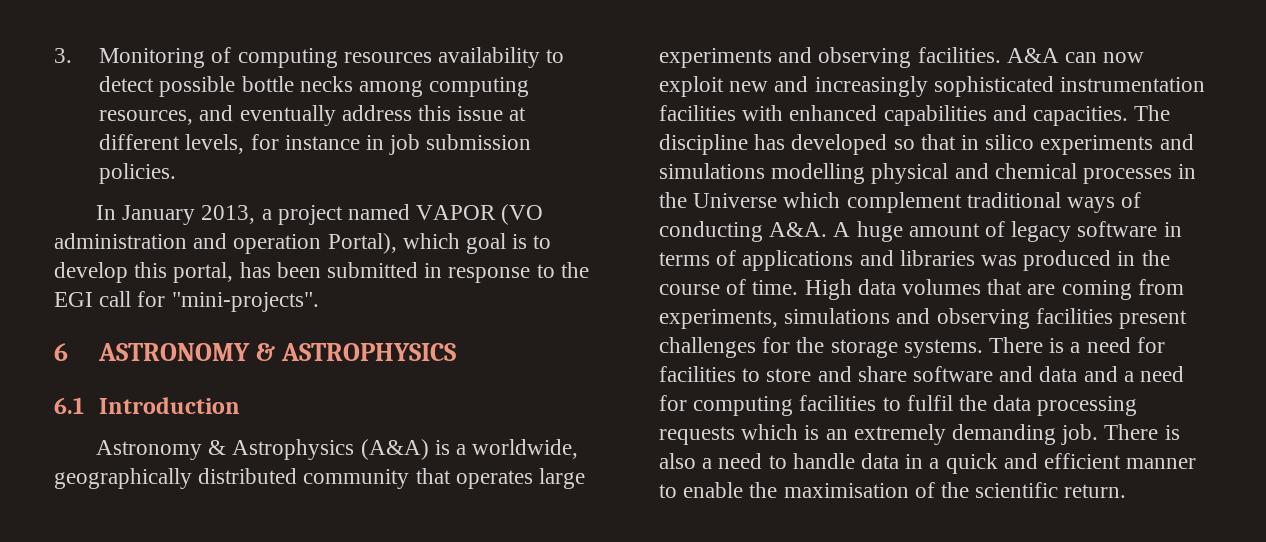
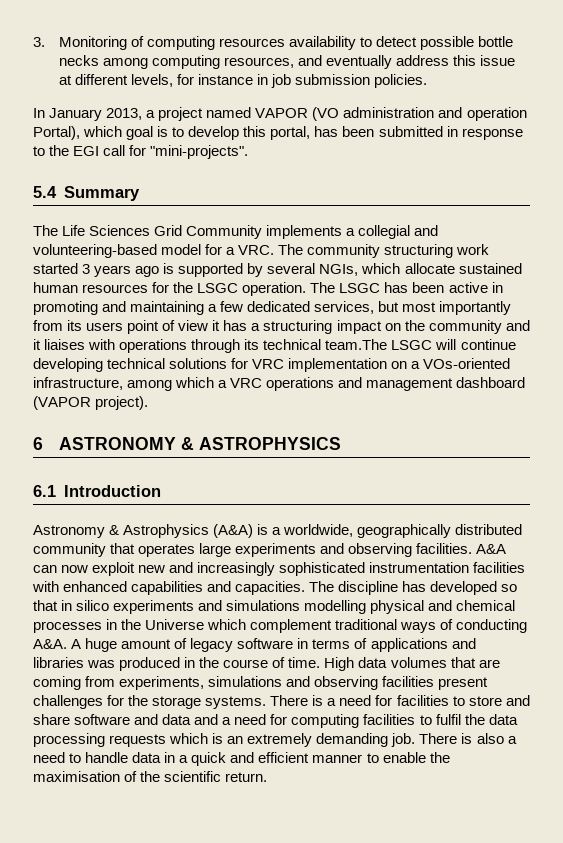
(319, 302) none -> [33,186,140,201] [33,225,439,239] [33,244,490,258] [33,263,522,277] [33,282,503,296] [33,301,512,315] [33,320,530,334] [33,339,516,353] [33,358,511,372] [33,377,526,391] [33,396,149,410] // 5.4 Summary // The Life Sciences Grid Community implements a collegial and volunteering-based model for a VRC. The community structuring work started 3 years ago is supported by several NGIs, which allocate sustained human resources for the LSGC operation. The LSGC has been active in promoting and maintaining a few dedicated services, but most importantly from its users point of view it has a structuring impact on the community and it liaises with operations through its technical team.The LSGC will continue developing technical solutions for VRC implementation on a VOs-oriented infrastructure, among which a VRC operations and management dashboard (VAPOR project).

